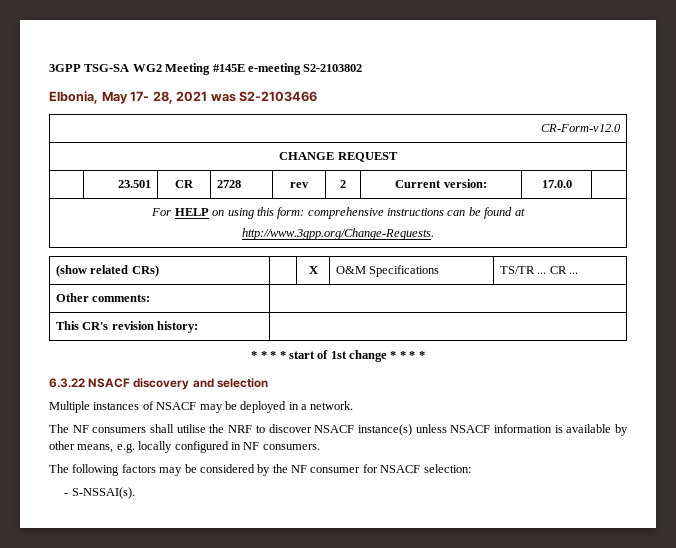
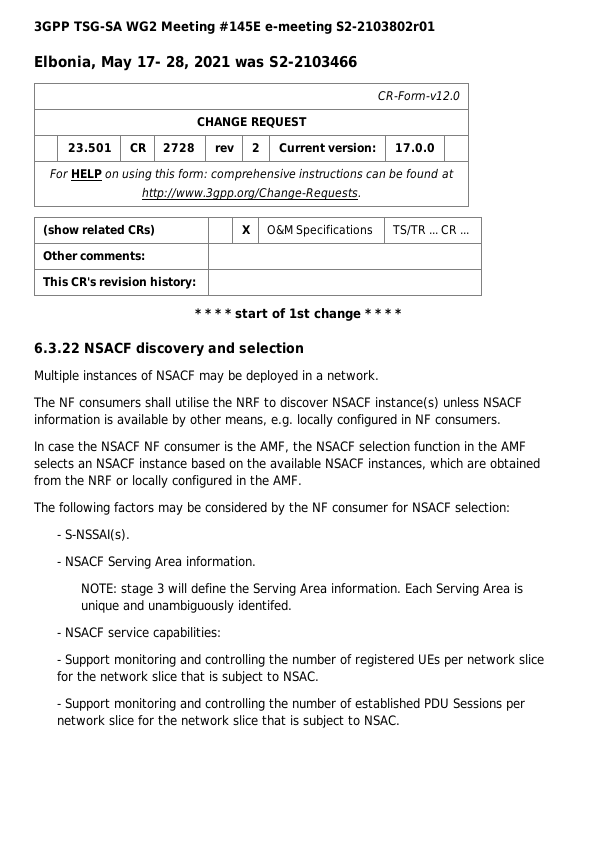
[303,64,363,72] S2-2103802 -> [336,21,435,32] S2-2103802r01
(320, 447) none -> [34,441,526,453] [34,458,540,470] [34,475,302,488] // In case the NSACF NF consumer is the AMF, the NSACF selection function in the AMF selects an NSACF instance based on the available NSACF instances, which are obtained from the NRF or locally configured in the AMF.
(135, 493) none -> [57,556,257,569] [80,583,523,596] [80,600,292,613] [57,627,222,640] [57,654,545,667] [57,671,320,684] [57,698,526,711] [57,715,401,728] // - NSACF Serving Area information. // NOTE: stage 3 will define the Serving Area information. Each Serving Area is unique and unambiguously identifed. // - NSACF service capabilities: // - Support monitoring and controlling the number of registered UEs per network slice for the network slice that is subject to NSAC. // - Support monitoring and controlling the number of established PDU Sessions per network slice for the network slice that is subject to NSAC.

